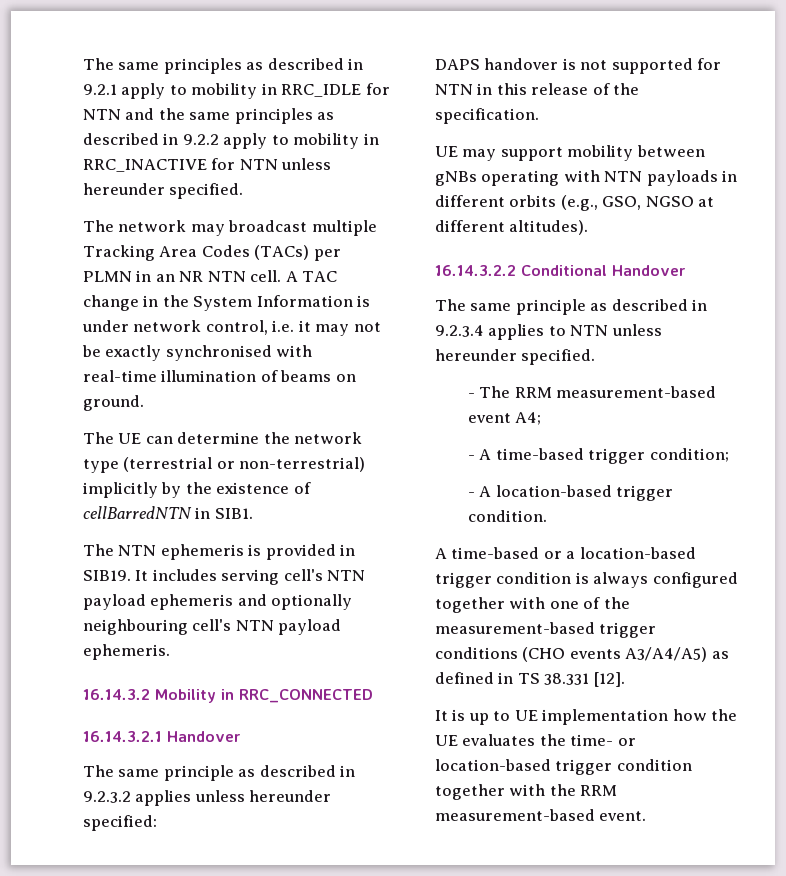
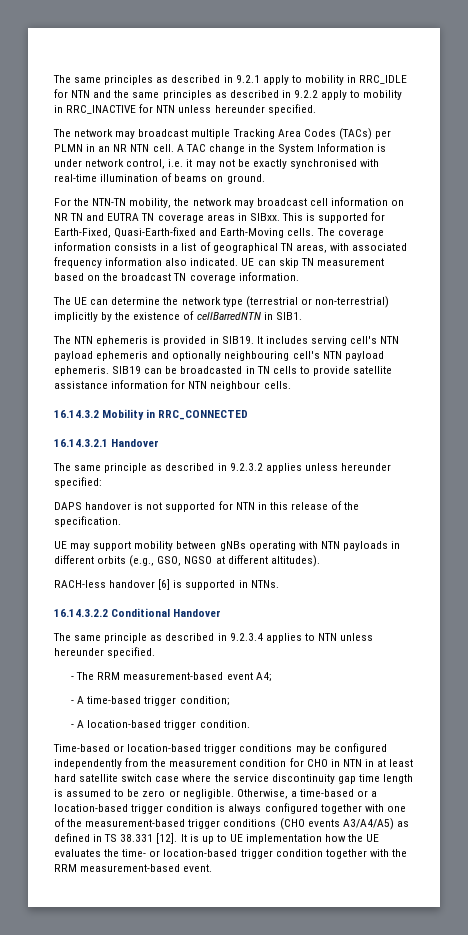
(144, 403) none -> [54,197,405,208] [54,212,386,223] [54,227,384,238] [54,242,408,253] [54,257,384,268] [54,272,299,283] // For the NTN-TN mobility, the network may broadcast cell information on NR TN and EUTRA TN coverage areas in SIBxx. This is supported for Earth-Fixed, Quasi-Earth-fixed and Earth-Moving cells. The coverage information consists in a list of geographical TN areas, with associated frequency information also indicated. UE can skip TN measurement based on the broadcast TN coverage information.
(170, 652) none -> [112,366,393,376] [54,380,291,391] SIB19 can be broadcasted in TN cells to provide satellite assistance information for NTN neighbour cells.
(589, 227) none -> [54,579,279,590] // RACH-less handover [6] is supported in NTNs.
[435,548,447,559] A -> [53,743,387,754] [54,758,414,769] [54,774,414,784] [54,789,297,799] Time-based or location-based trigger conditions may be configured independently from the measurement condition for CHO in NTN in at least hard satellite switch case where the service discontinuity gap time length is assumed to be zero or negligible. Otherwise, a
(625, 679) // -> (178, 838) none

